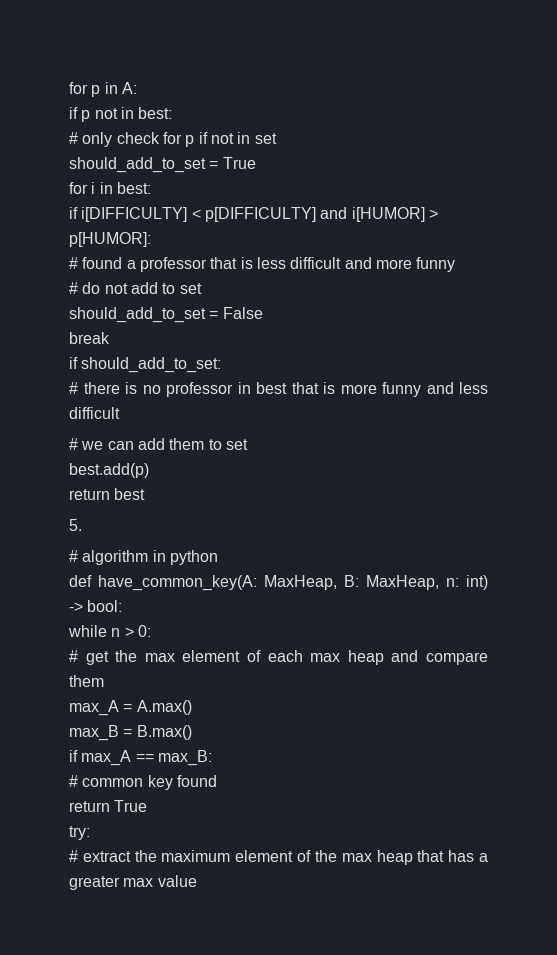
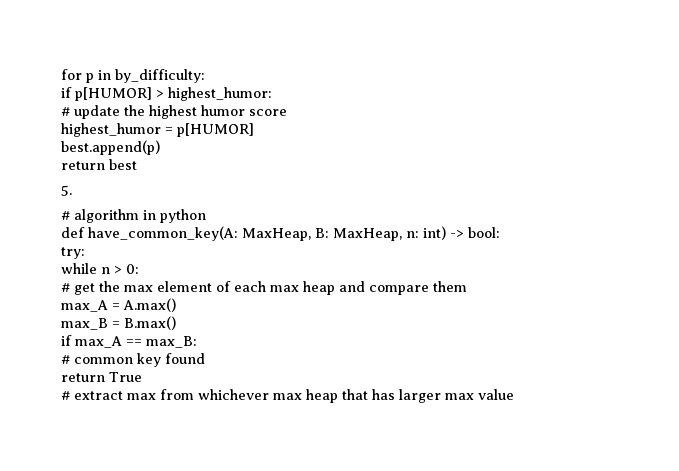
[121,82,137,94] [69,107,173,122] [69,132,277,147] [69,157,256,173] [69,182,151,194] [69,207,438,222] [69,232,151,247] [69,257,456,272] [69,282,202,294] [69,307,263,323] [69,332,110,344] [69,357,222,373] [69,382,488,397] [69,407,120,419] [69,438,248,450] [69,463,149,478] A: // if p not in best: // # only check for p if not in set // should_add_to_set = True // for i in best: // if i[DIFFICULTY] < p[DIFFICULTY] and i[HUMOR] > p[HUMOR]: // # found a professor that is less difficult and more funny // # do not add to set // should_add_to_set = False // break // if should_add_to_set: // # there is no professor in best that is more funny and less difficult // # we can add them to set // best.add(p) -> [115,69,205,83] [61,87,272,101] [61,105,287,119] [61,123,254,137] [61,140,160,155] by_difficulty: // if p[HUMOR] > highest_humor: // # update the highest humor score // highest_humor = p[HUMOR] // best.append(p)
(123, 606) none -> [61,247,85,259] // try:
[69,826,90,840] // try: -> (142, 377) none
[134,850,337,862] the maximum element of the -> [127,389,269,400] max from whichever
[478,853,488,862] [69,876,120,890] a greater -> [399,389,441,403] larger

